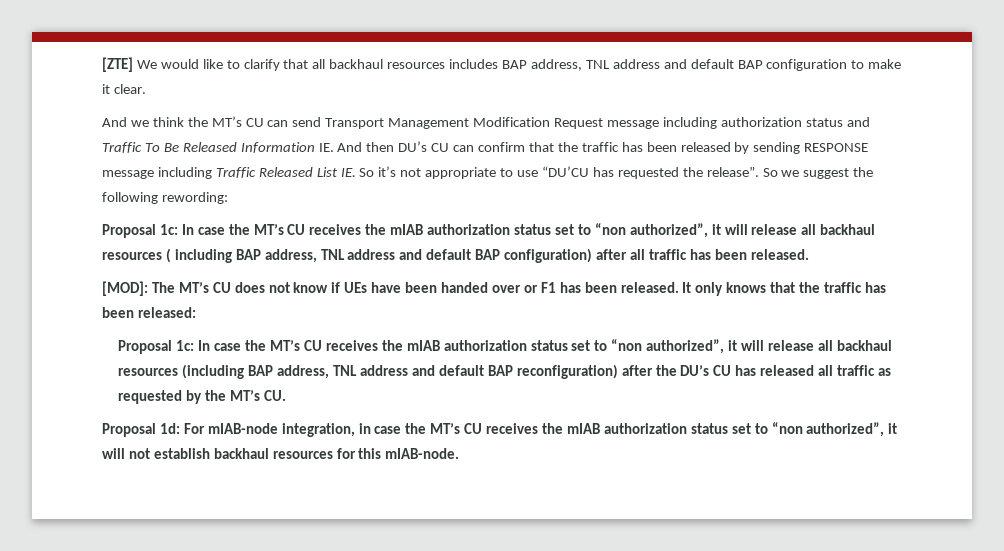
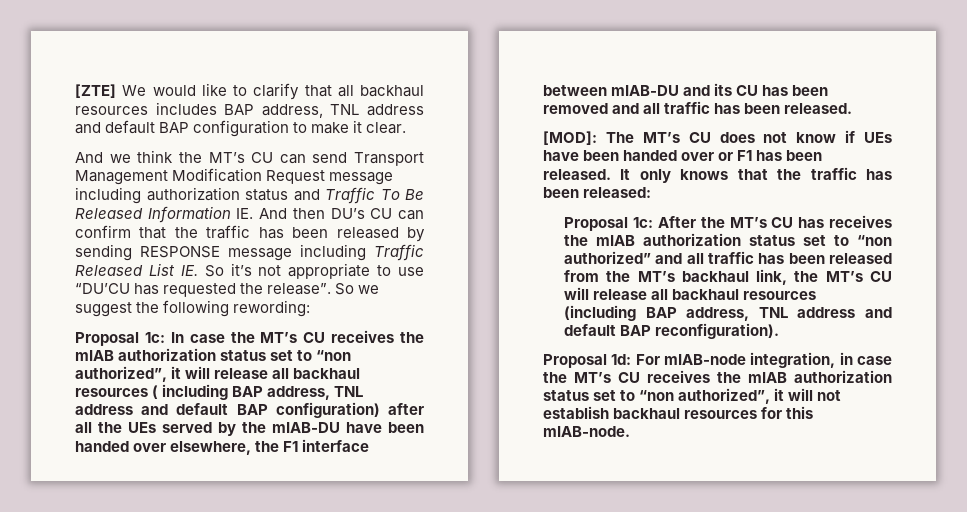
(645, 254) none -> [98,422,424,436] [75,439,370,455] [543,83,829,96] [543,103,661,114] the UEs served by the mIAB-DU have been handed over elsewhere, the F1 interface between mIAB-DU and its CU has been removed and all
[198,339,738,354] In case the MT’s CU receives the mIAB authorization status set to “non authorized”, it -> [657,215,892,228] [564,233,892,246] [564,251,892,264] [564,269,892,285] After the MT’s CU has receives the mIAB authorization status set to “non authorized” and all traffic has been released from the MT’s backhaul link, the MT’s CU
[516,364,891,379] [118,390,287,404] reconfiguration) after the DU’s CU has released all traffic as requested by the MT’s CU. -> [655,323,780,339] reconfiguration).

